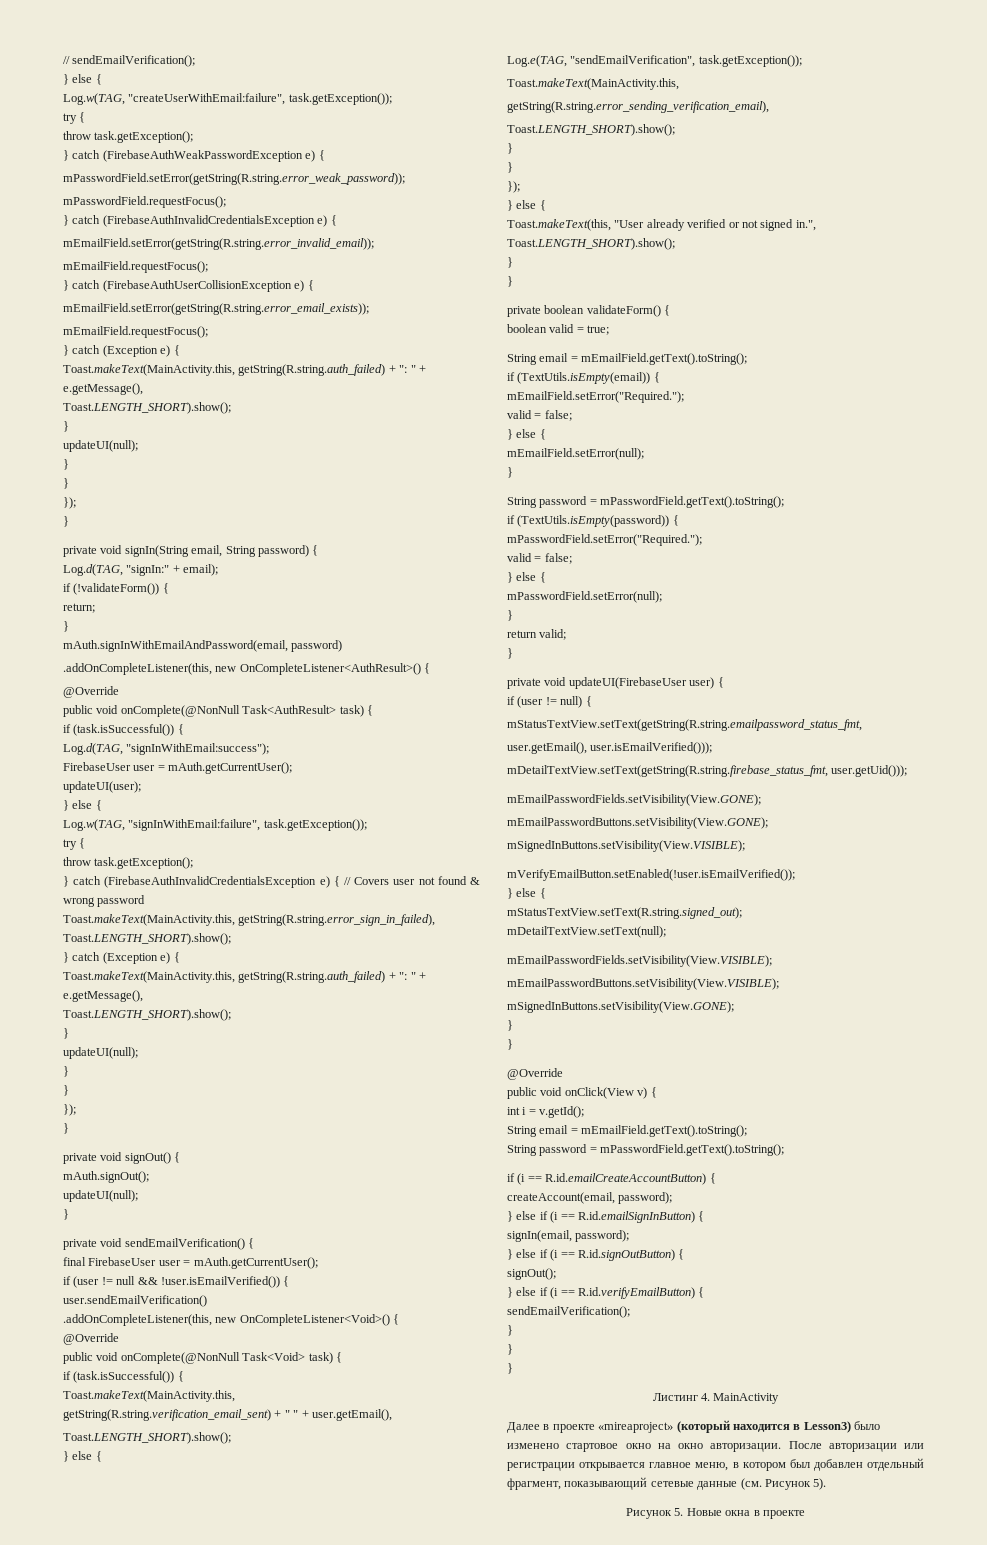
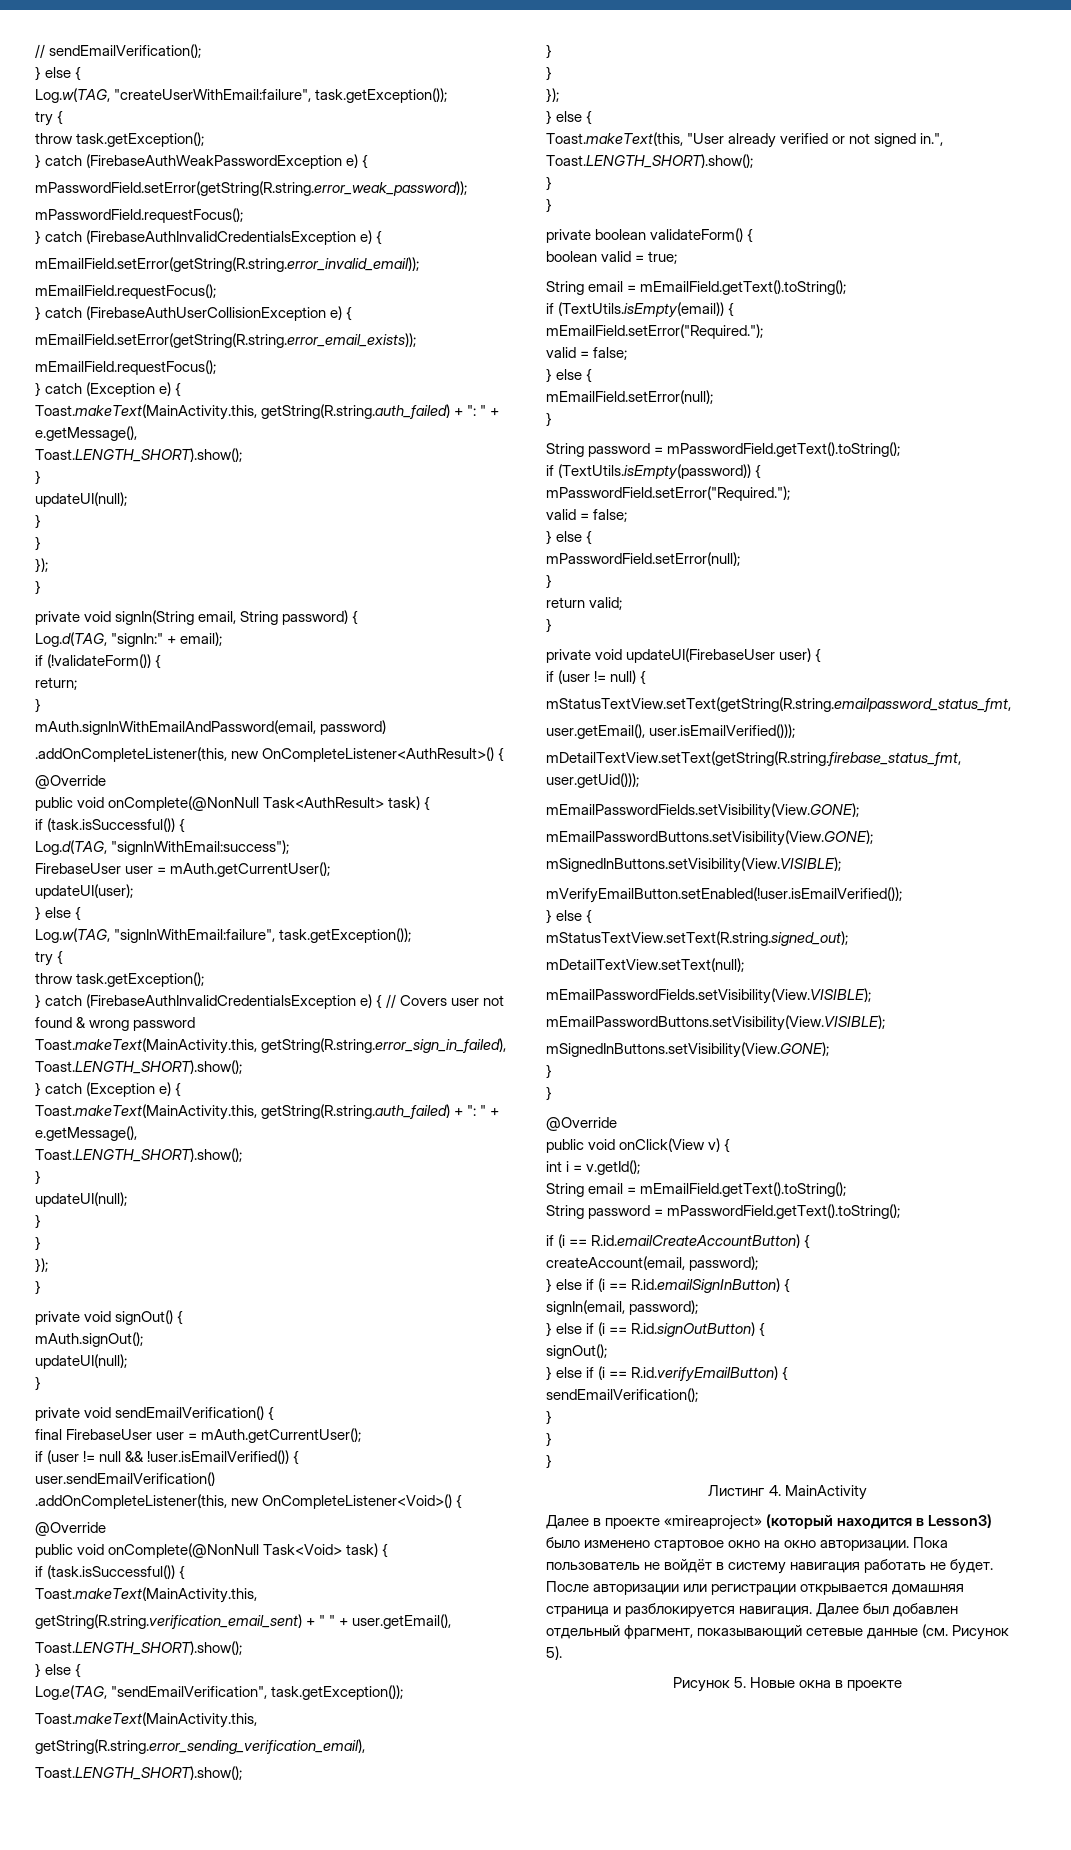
(782, 1447) none -> [913,1537,949,1548] [546,1559,994,1574] Пока пользователь не войдёт в систему навигация работать не будет.
[649,1462,786,1471] главное меню, в котором -> [892,1584,965,1595] [546,1603,860,1618] домашняя страница и разблокируется навигация. Далее

